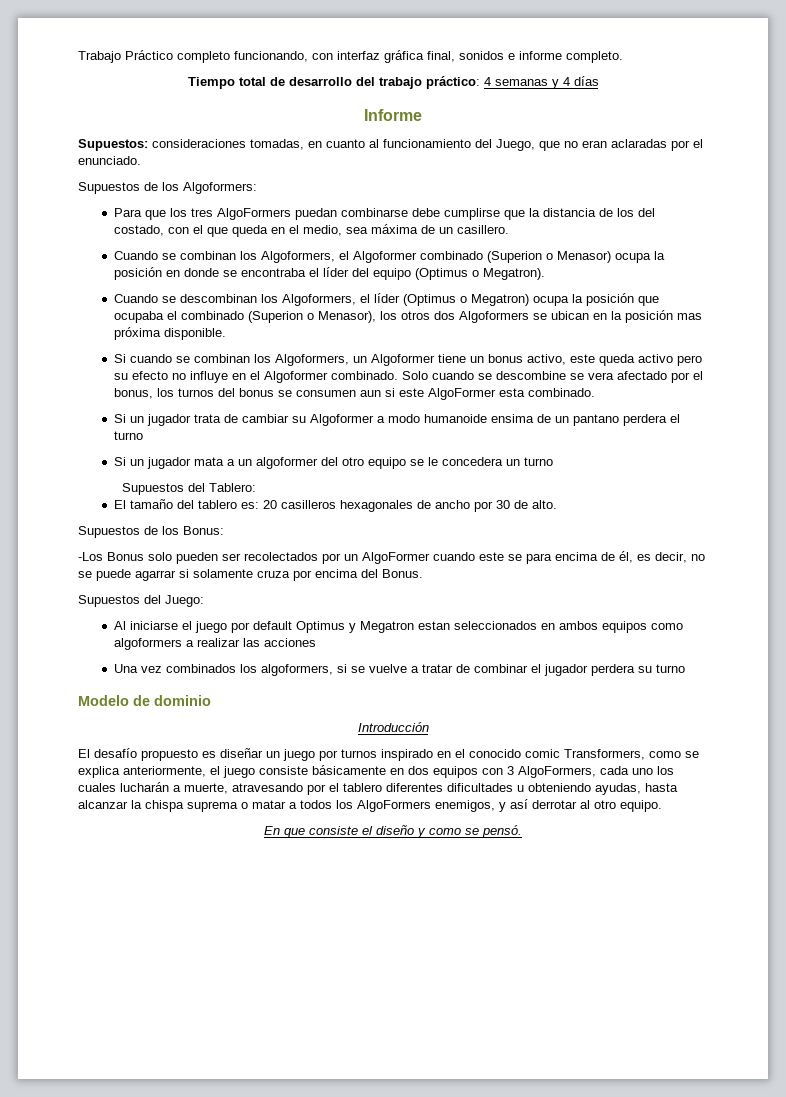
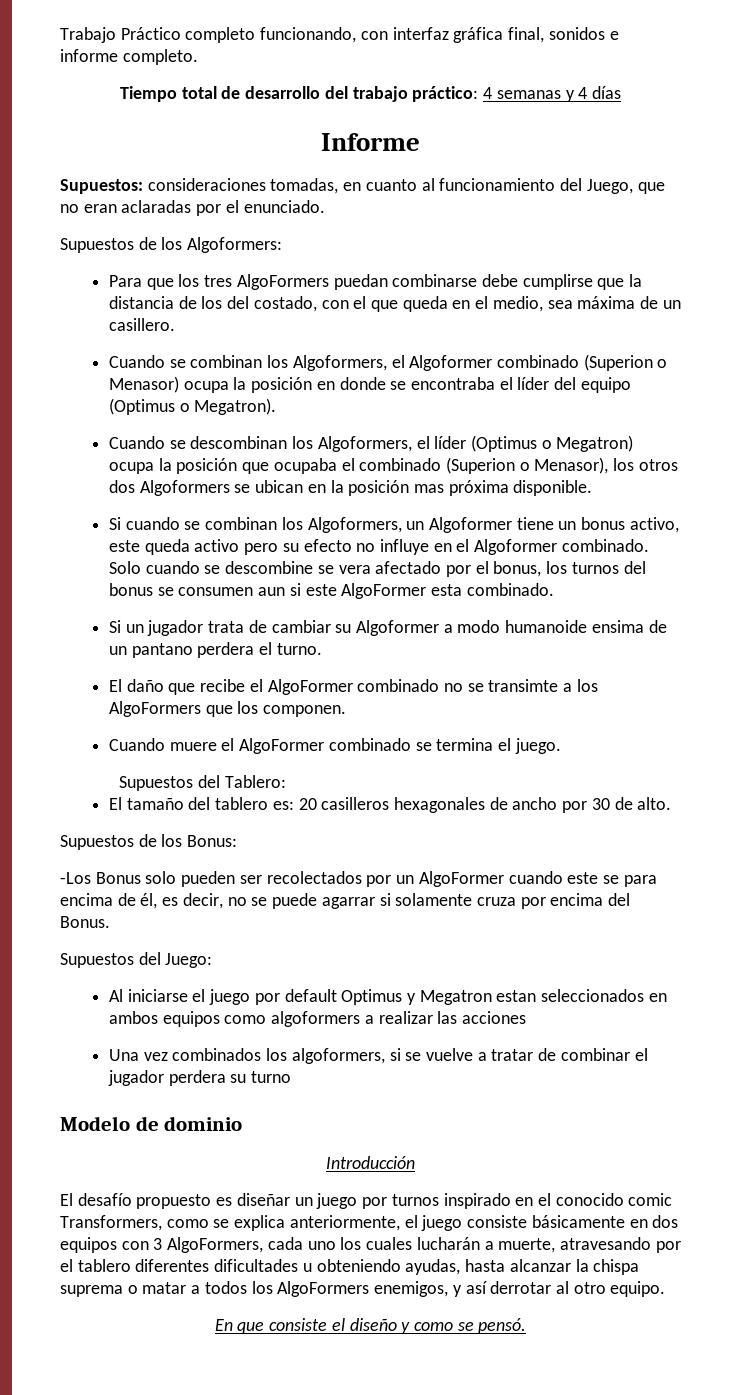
[114,431,144,440] [114,457,554,469] turno // Si un jugador mata a un algoformer del otro equipo se le concedera un turno -> [276,643,322,655] [108,679,598,695] [108,701,347,717] [108,738,561,754] turno. // El daño que recibe el AlgoFormer combinado no se transimte a los AlgoFormers que los componen. // Cuando muere el AlgoFormer combinado se termina el juego.

